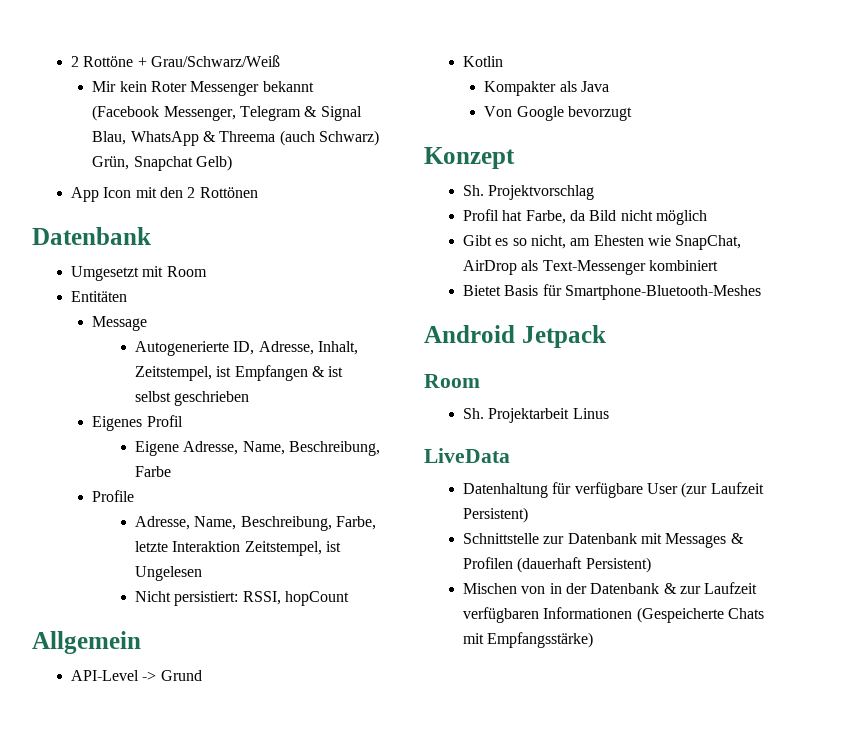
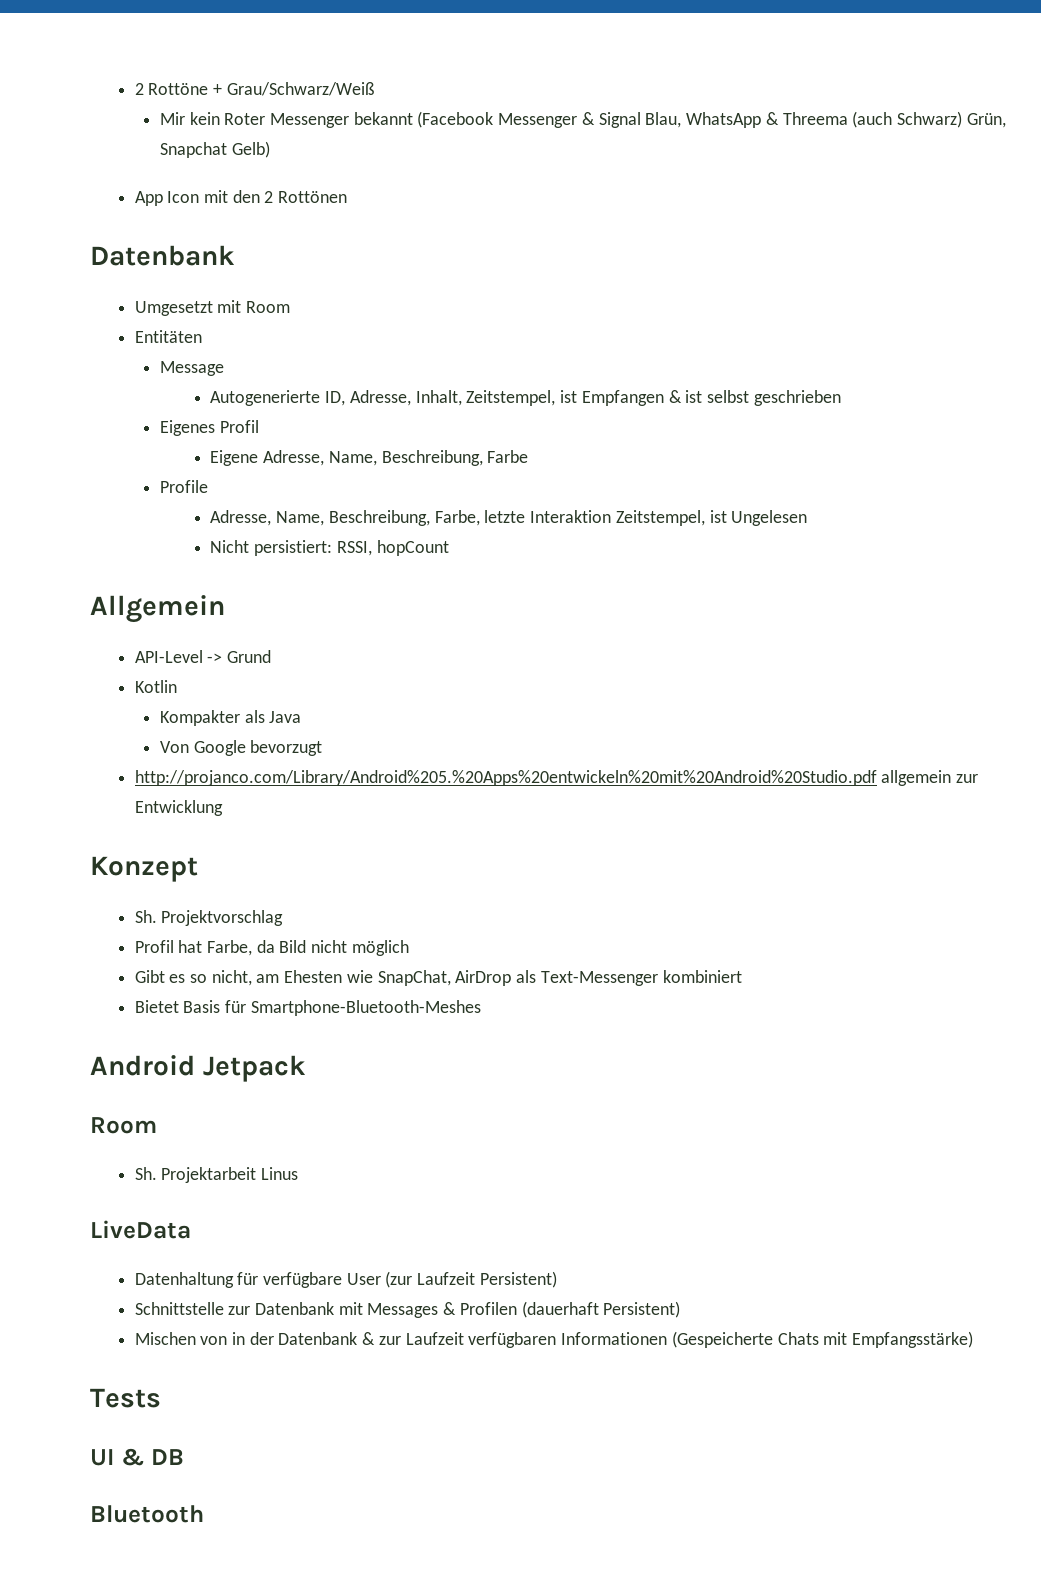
[163,106,301,121] Messenger, Telegram -> [498,113,578,128] Messenger
(632, 113) none -> [134,770,979,786] [134,800,223,816] // http://projanco.com/Library/Android%205.%20Apps%20entwickeln%20mit%20Android%20Studio.pdf allgemein zur Entwicklung
(594, 640) none -> [90,1388,161,1408] [90,1448,185,1466] [90,1505,204,1523] // Tests // UI & DB // Bluetooth

